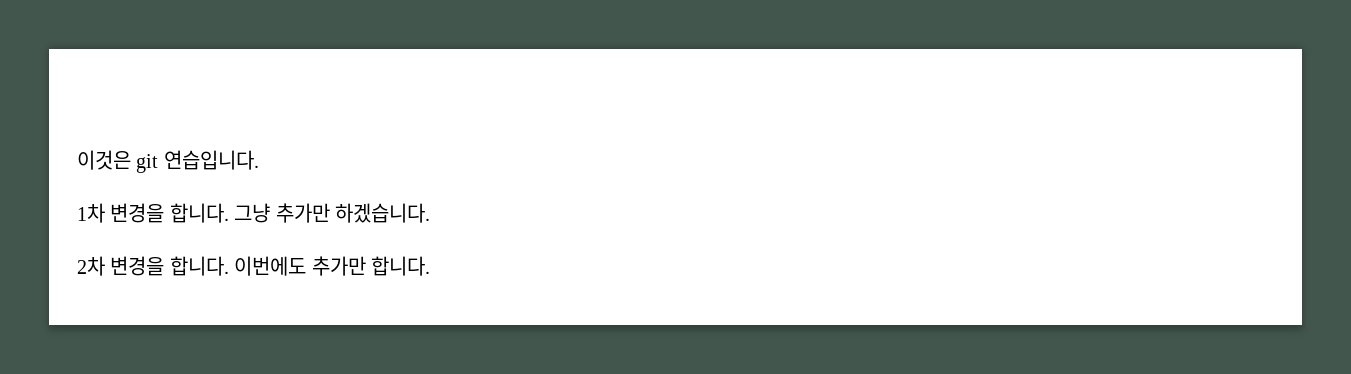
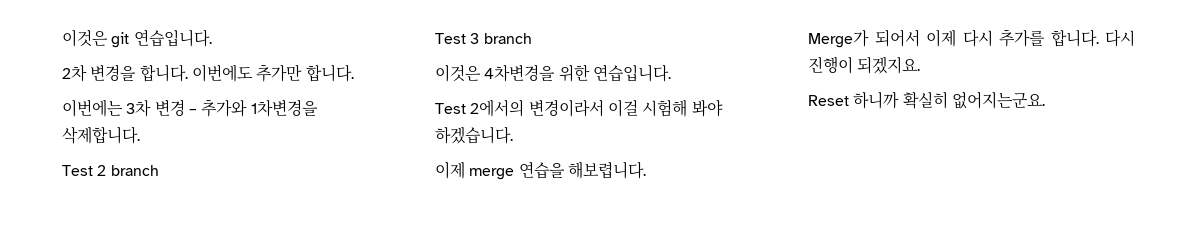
[77,203,430,223] // 1차 변경을 합니다. 그냥 추가만 하겠습니다. -> (212, 38) none
(430, 266) none -> [62,99,318,117] [62,126,140,144] [62,165,159,176] [435,33,532,44] [435,64,671,82] [435,99,723,117] [435,126,513,144] [435,161,646,180] [808,29,1135,48] [808,56,921,74] [808,91,1045,109] // 이번에는 3차 변경 – 추가와 1차변경을 삭제합니다. // Test 2 branch // Test 3 branch // 이것은 4차변경을 위한 연습입니다. // Test 2에서의 변경이라서 이걸 시험해 봐야 하겠습니다. // 이제 merge 연습을 해보렵니다. // Merge가 되어서 이제 다시 추가를 합니다. 다시 진행이 되겠지요. // Reset 하니까 확실히 없어지는군요.

